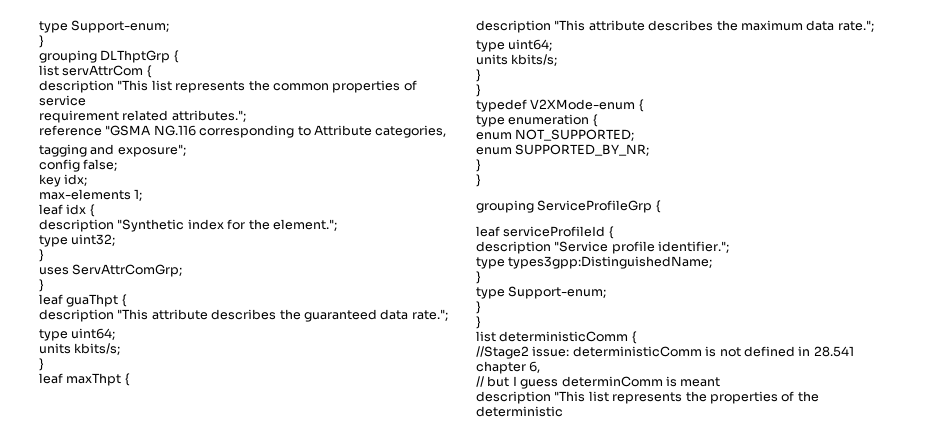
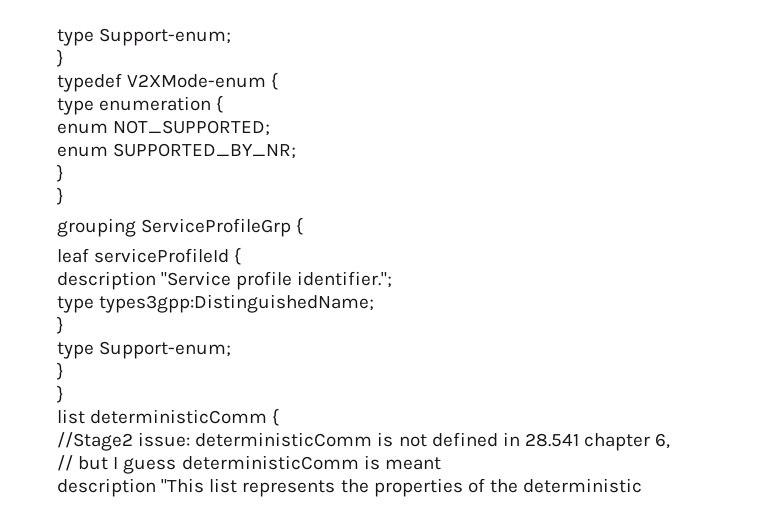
[39,20,170,33] [39,35,44,48] [39,50,179,63] [39,65,152,78] [39,80,417,93] [39,95,86,106] [39,110,246,123] [39,125,447,138] [39,144,186,157] [39,159,118,172] [39,174,88,187] [39,189,143,201] [39,204,95,217] [39,219,337,232] [39,234,116,247] [39,249,44,262] [39,264,183,277] [39,279,44,292] [39,294,127,307] [39,309,448,322] [39,328,116,341] [39,343,121,355] [39,358,44,371] [39,373,130,386] [476,20,874,33] [476,39,553,52] [476,54,558,66] [476,69,481,82] [476,84,481,97] type Support-enum; // } // grouping DLThptGrp { // list servAttrCom { // description "This list represents the common properties of service // requirement related attributes."; // reference "GSMA NG.116 corresponding to Attribute categories, // tagging and exposure"; // config false; // key idx; // max-elements 1; // leaf idx { // description "Synthetic index for the element."; // type uint32; // } // uses ServAttrComGrp; // } // leaf guaThpt { // description "This attribute describes the guaranteed data rate."; // type uint64; // units kbits/s; // } // leaf maxThpt { // description "This attribute describes the maximum data rate."; // type uint64; // units kbits/s; // } // } -> [57,28,232,46] [57,49,64,67] type Support-enum; // }
[561,376,663,387] determinComm -> [181,455,359,470] deterministicComm

